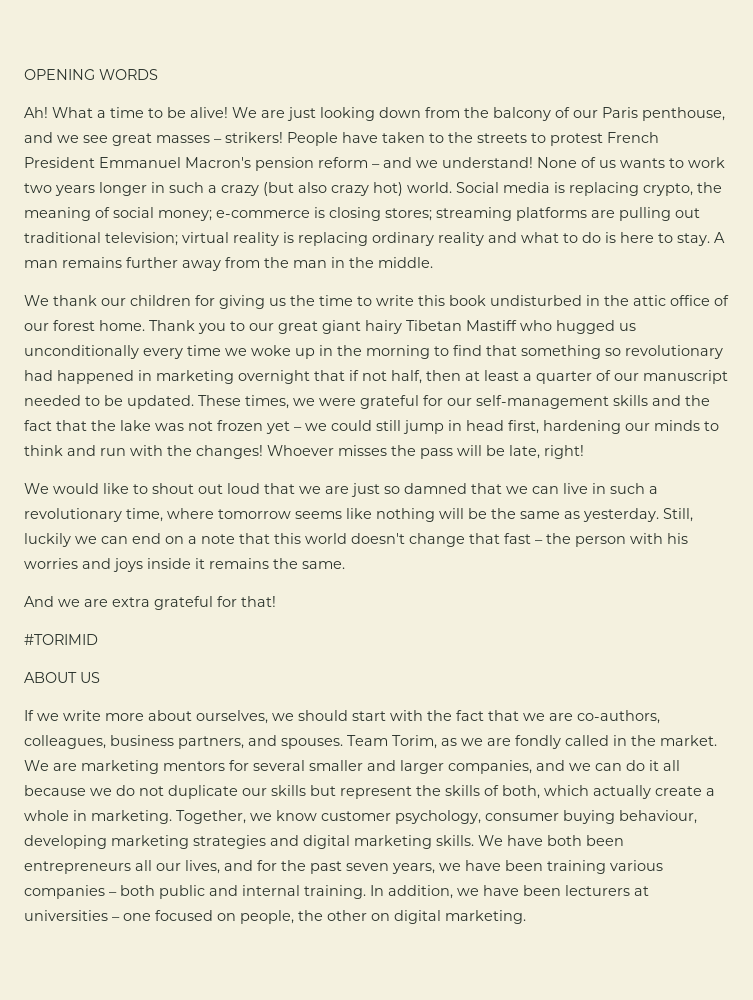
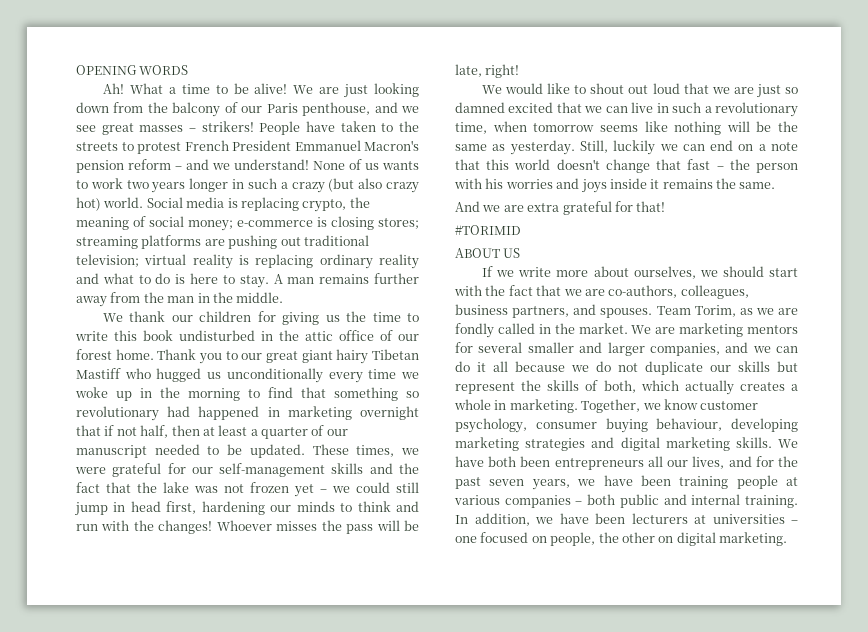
[619,207,671,221] pulling -> [228,235,278,249] pushing
(467, 488) none -> [508,102,554,113] excited
[167,508,214,519] where -> [492,121,527,132] when
[655,786,702,796] create -> [739,382,785,391] creates
(606, 867) none -> [736,475,798,489] people at

